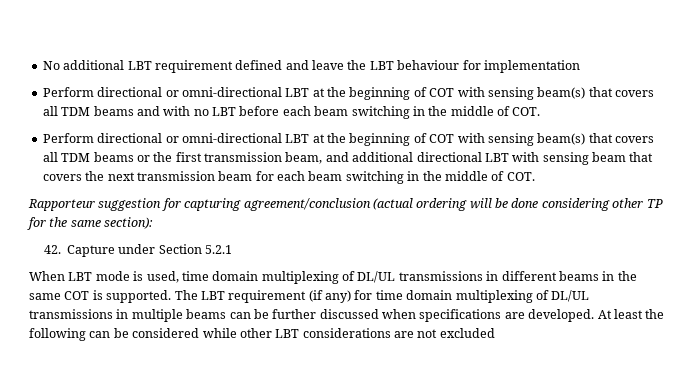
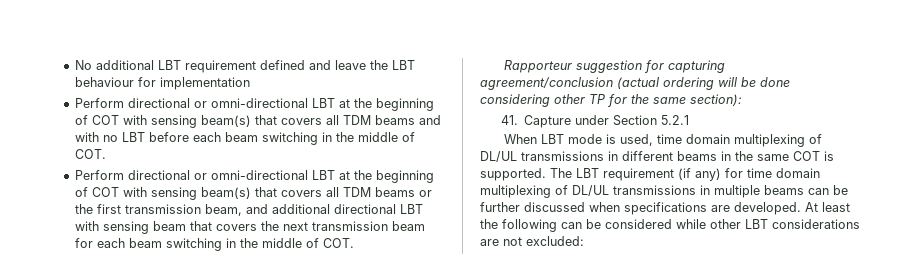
[43,245,61,254] 42. -> [501,115,519,125] 41.
[439,328,495,338] excluded -> [526,236,584,246] excluded:

